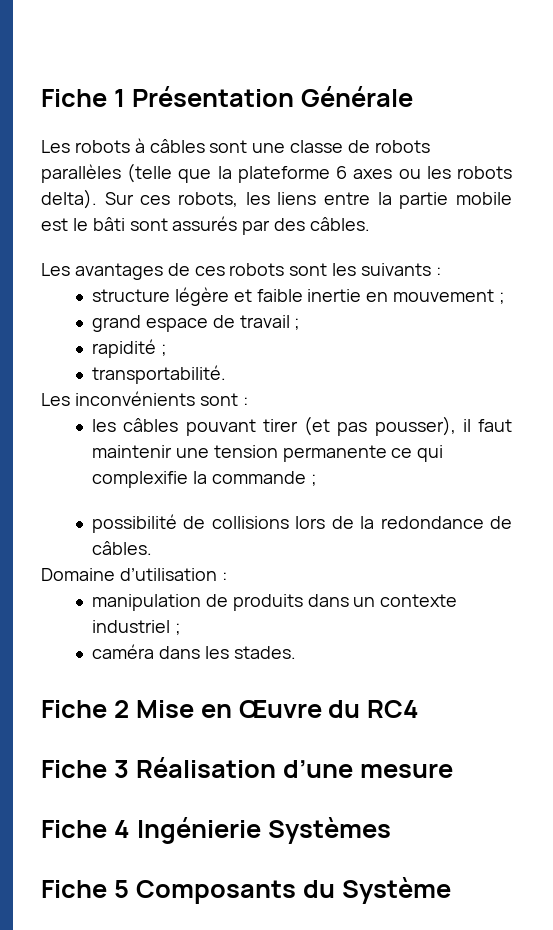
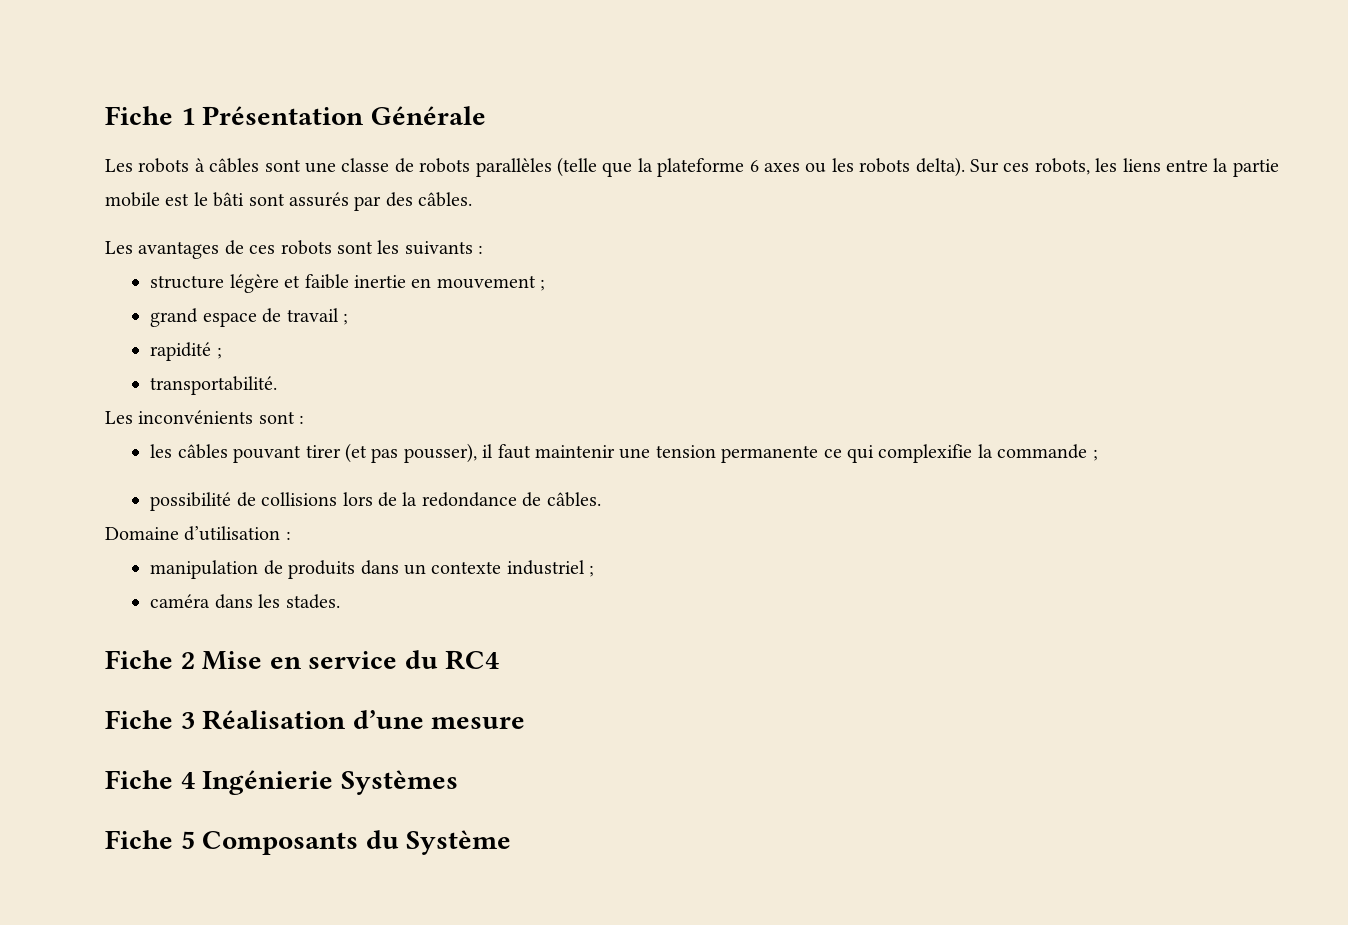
[238,700,322,718] Œuvre -> [308,651,398,669] service

